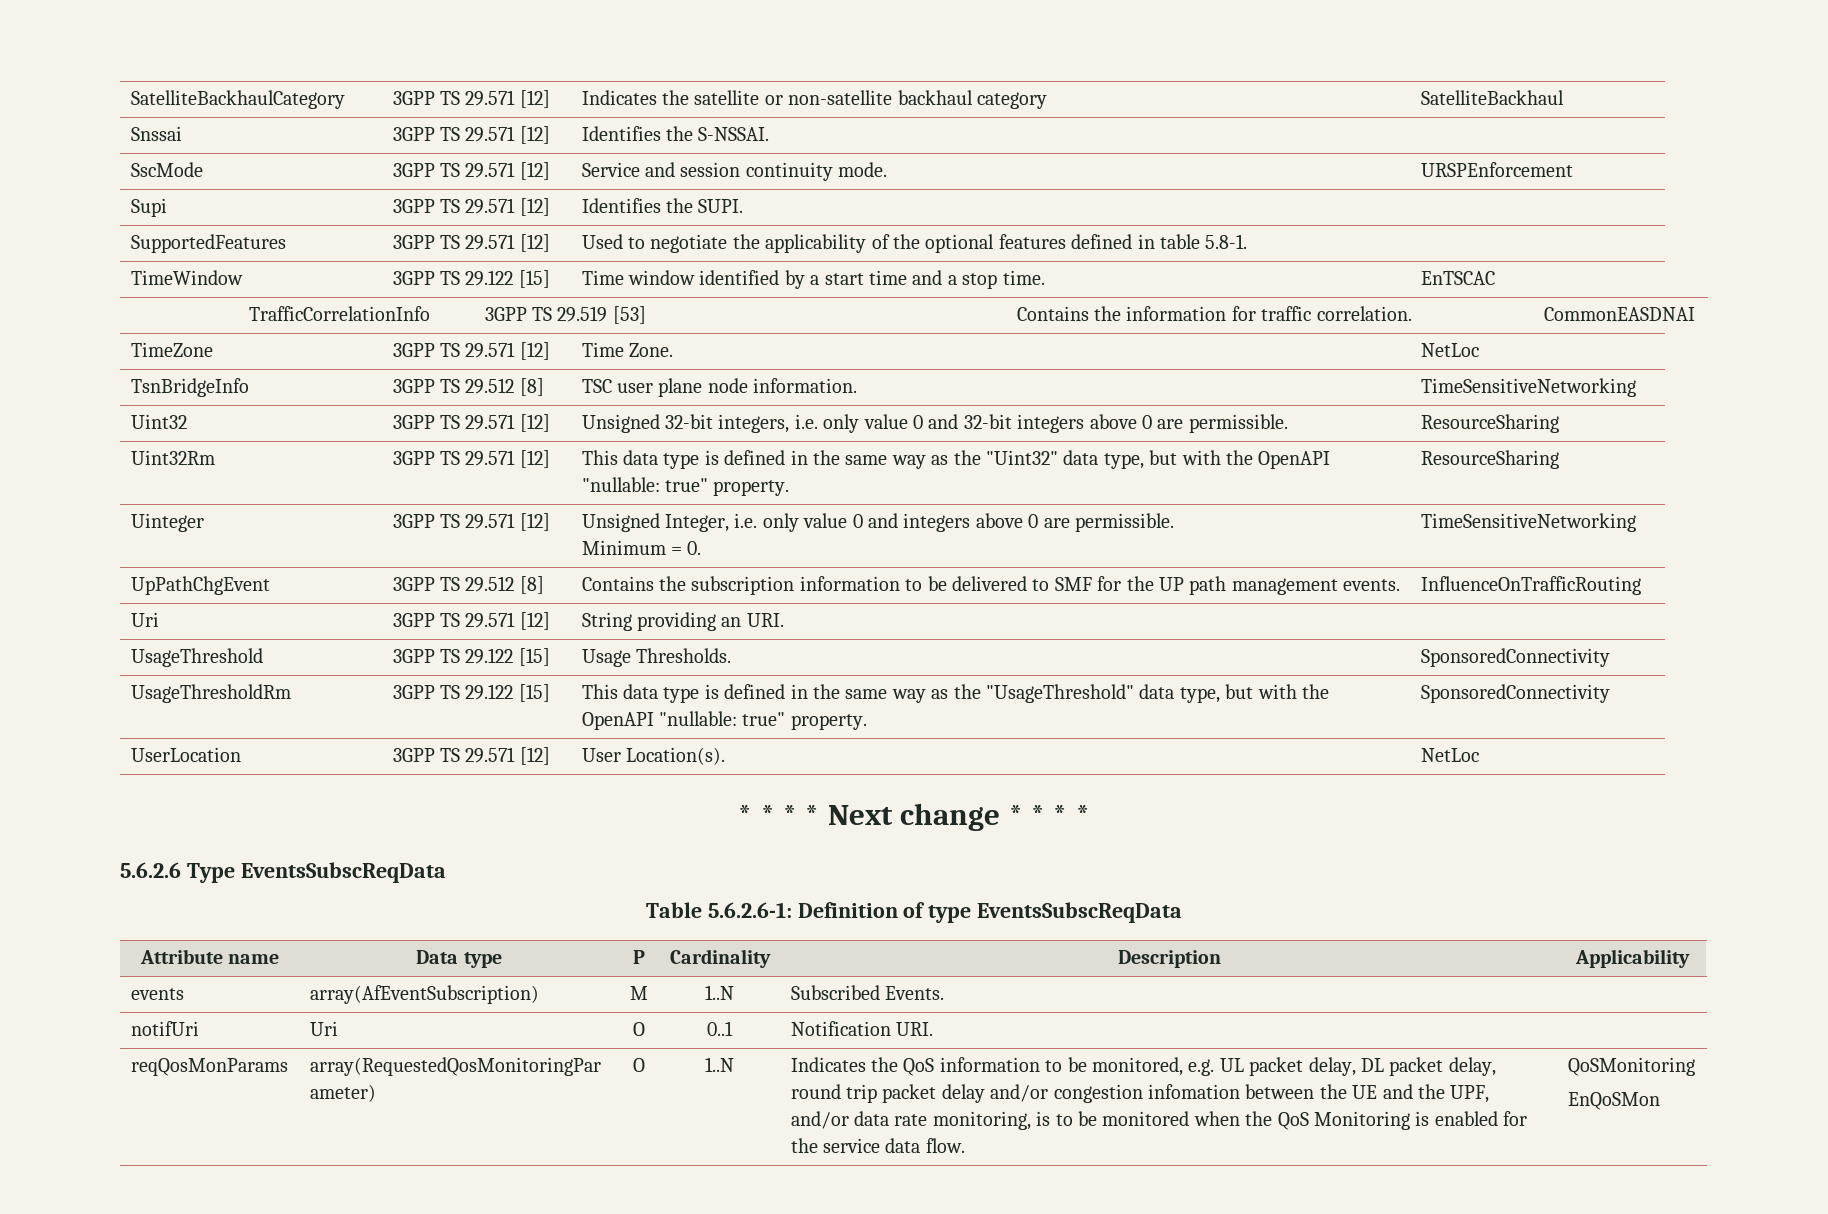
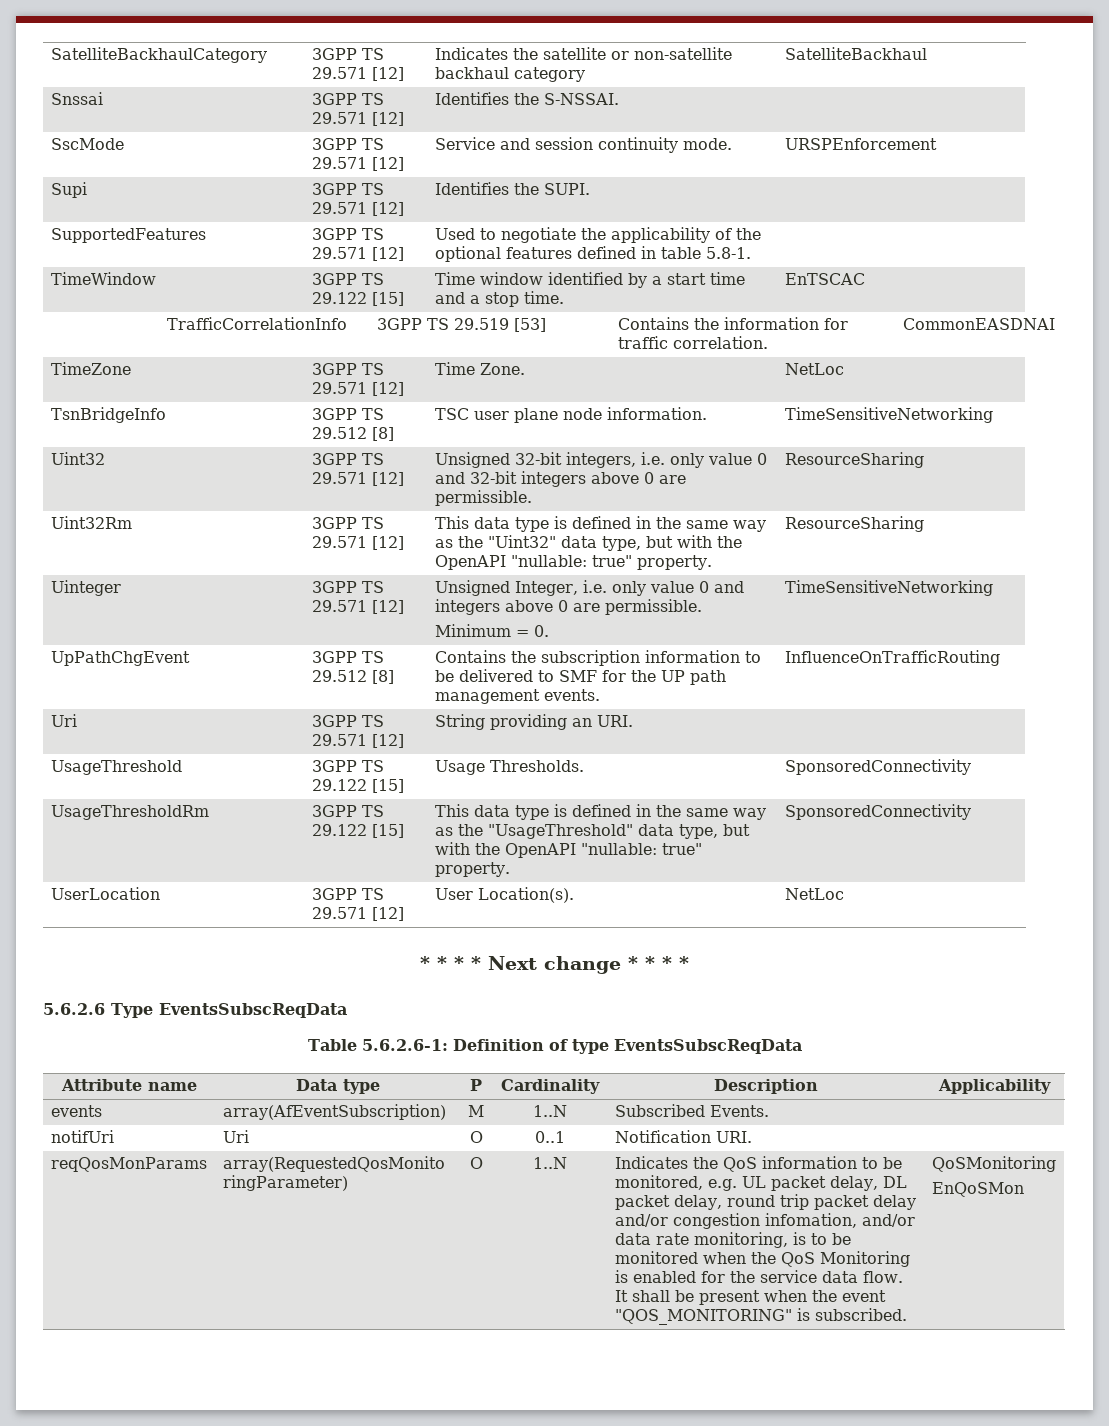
[1147,1084,1490,1103] infomation between the UE and the UPF, -> [764,1213,857,1228] infomation,
(965, 1145) none -> [614,1290,886,1305] [614,1308,907,1325] It shall be present when the event "QOS_MONITORING" is subscribed.

